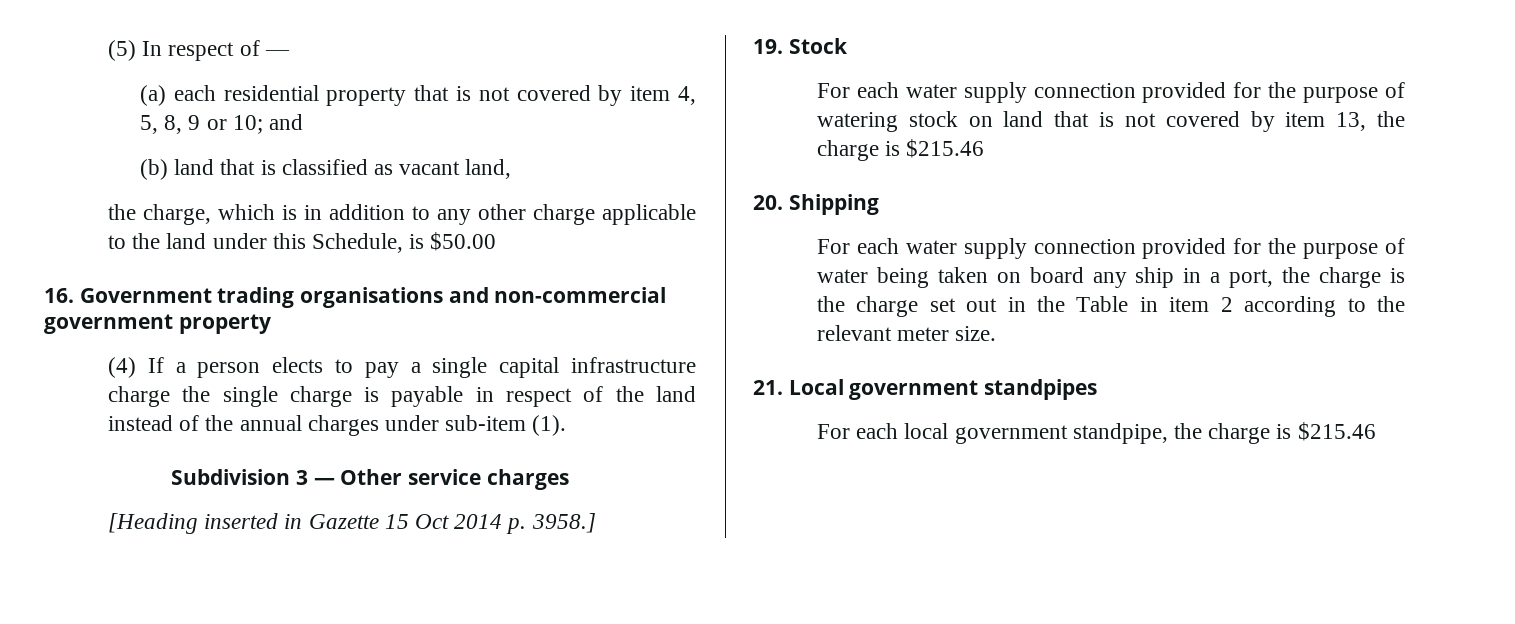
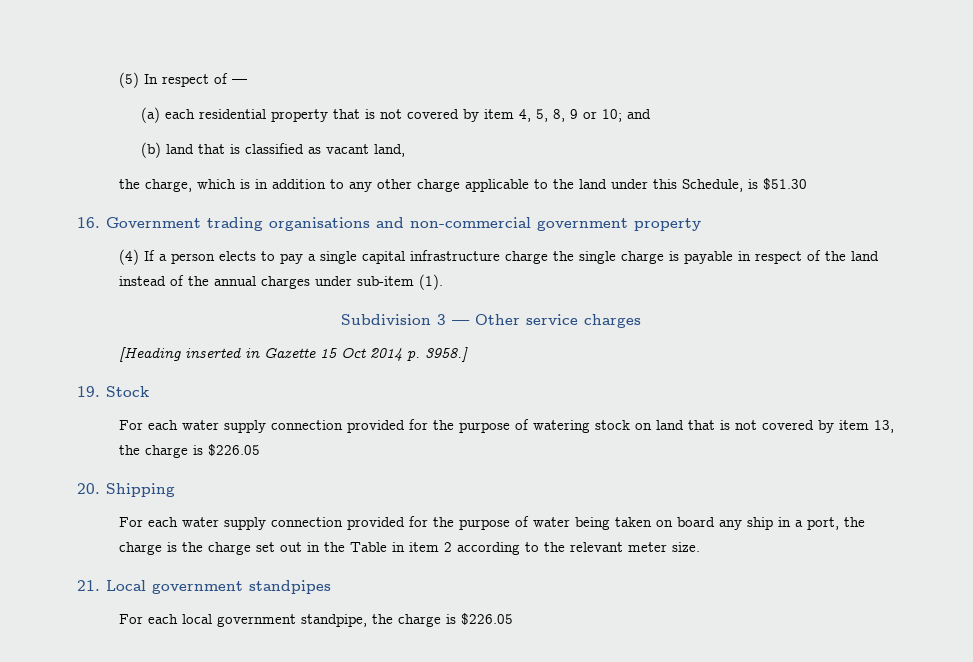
[430,232,497,251] $50.00 -> [763,178,808,190] $51.30
[906,139,985,158] $215.46 -> [208,444,261,456] $226.05
[1297,422,1376,441] $215.46 -> [461,613,514,625] $226.05

